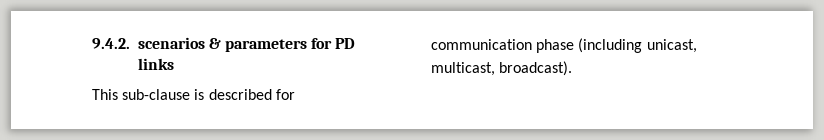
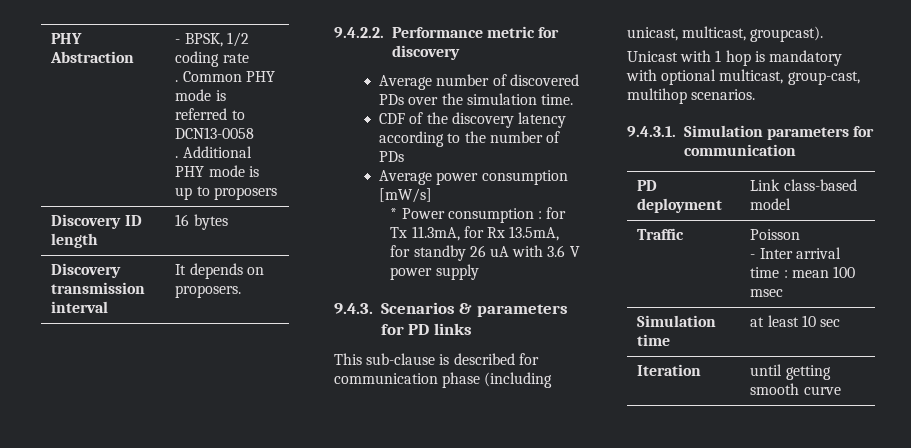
[92,37,205,49] 9.4.2. scenarios -> [51,33,83,44] [50,51,135,63] [175,32,249,47] [175,51,249,67] [175,71,275,82] [175,89,226,101] [175,108,245,120] [175,127,255,139] [175,146,252,158] [175,165,259,177] [175,186,277,200] [51,214,142,229] [51,233,99,248] [175,214,228,230] [51,263,122,278] [51,282,146,294] [51,301,109,313] [175,263,264,279] [175,285,242,298] [334,26,560,38] [391,45,460,60] [379,74,579,90] [379,93,573,105] [379,112,566,128] [379,131,560,147] [379,151,405,162] [379,170,568,185] [379,188,433,203] [390,207,567,223] [390,226,560,241] [390,245,580,261] [390,264,479,280] [334,302,455,314] PHY Abstraction | - BPSK, 1/2 coding rate // . Common PHY mode is referred to DCN13-0058 // . Additional PHY mode is up to proposers // Discovery ID length | 16 bytes // Discovery transmission interval | It depends on proposers. // 9.4.2.2. Performance metric for discovery // Average number of discovered PDs over the simulation time. // CDF of the discovery latency according to the number of PDs // Average power consumption [mW/s] // * Power consumption : for Tx 11.3mA, for Rx 13.5mA, for standby 26 uA with 3.6 V power supply // 9.4.3. Scenarios
[499,61,573,76] broadcast). -> [750,26,824,42] [627,50,842,66] [626,69,860,85] [627,88,756,104] [627,125,875,140] [683,144,796,156] [637,180,658,191] [637,198,723,213] [750,179,857,191] [750,198,792,210] [637,228,685,240] [750,229,801,240] [750,247,841,259] [750,266,855,278] [750,289,784,297] [637,315,717,327] [637,334,671,346] [750,315,840,327] [637,364,702,376] [750,364,831,380] [750,383,841,395] groupcast). // Unicast with 1 hop is mandatory with optional multicast, group-cast, multihop scenarios. // 9.4.3.1. Simulation parameters for communication // PD deployment | Link class-based model // Traffic | Poisson // - Inter arrival time : mean 100 msec // Simulation time | at least 10 sec // Iteration | until getting smooth curve

